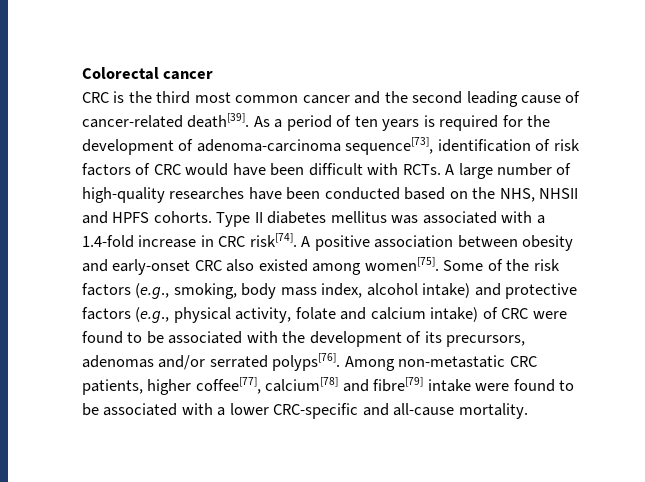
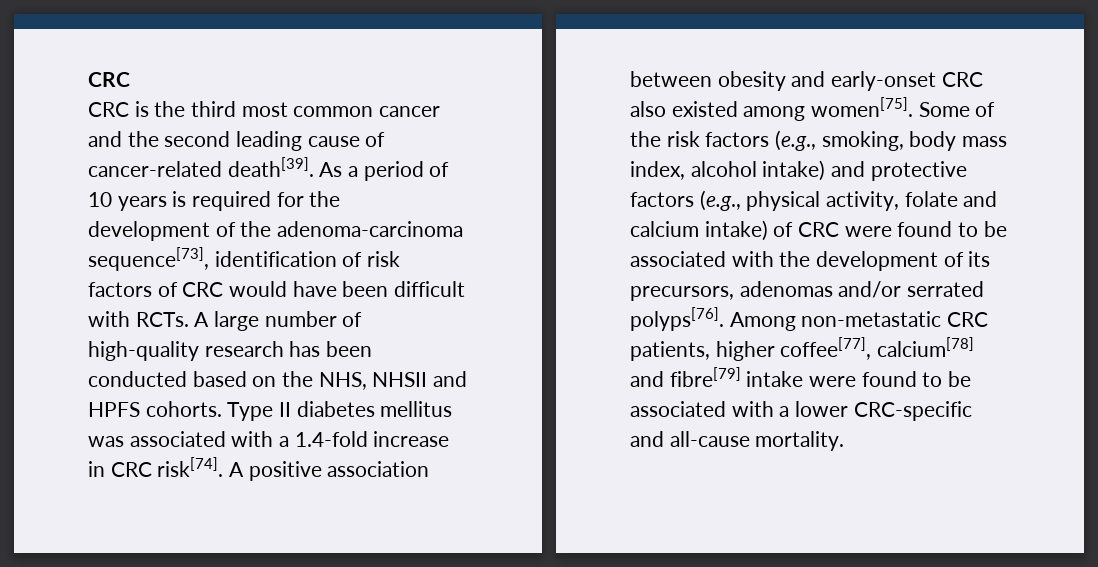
[82,67,214,80] Colorectal cancer -> [88,72,130,87] CRC
[354,116,378,127] ten -> [88,192,112,207] 10
(194, 145) none -> [240,221,272,237] the
[169,187,282,200] researches have -> [204,341,321,357] research has

